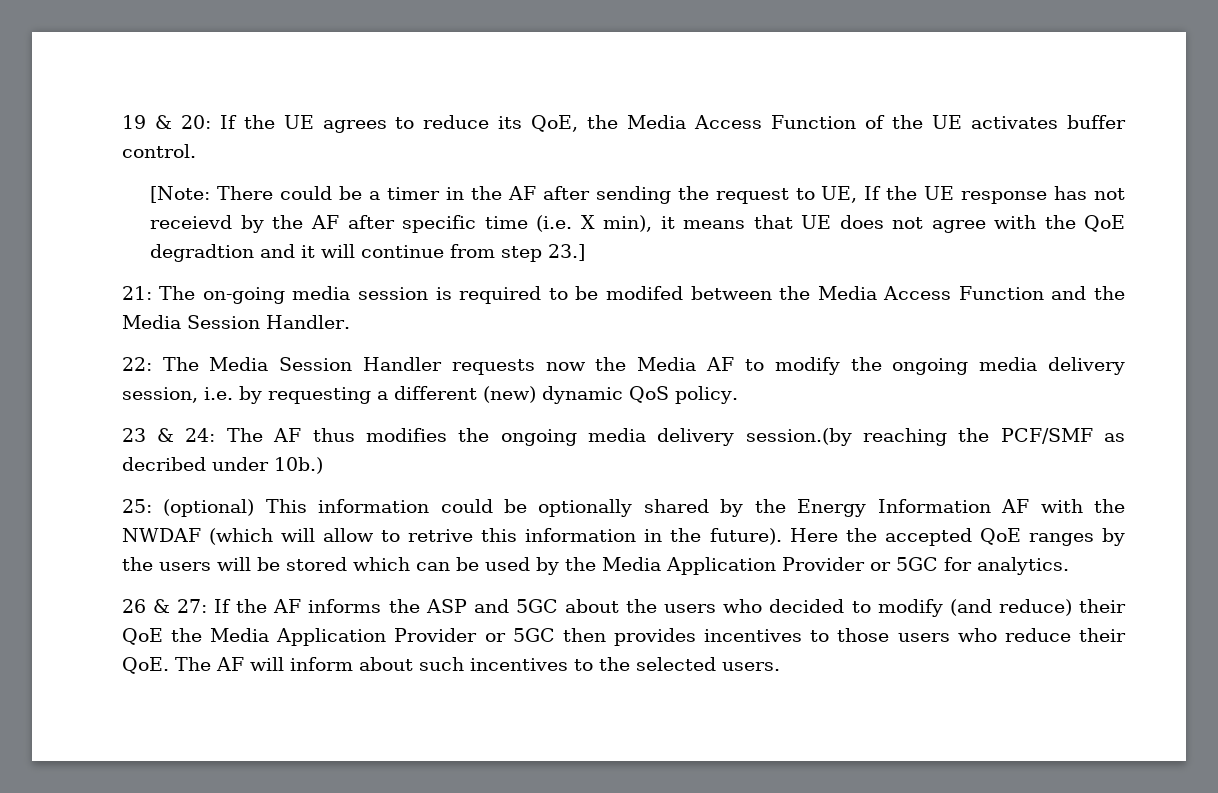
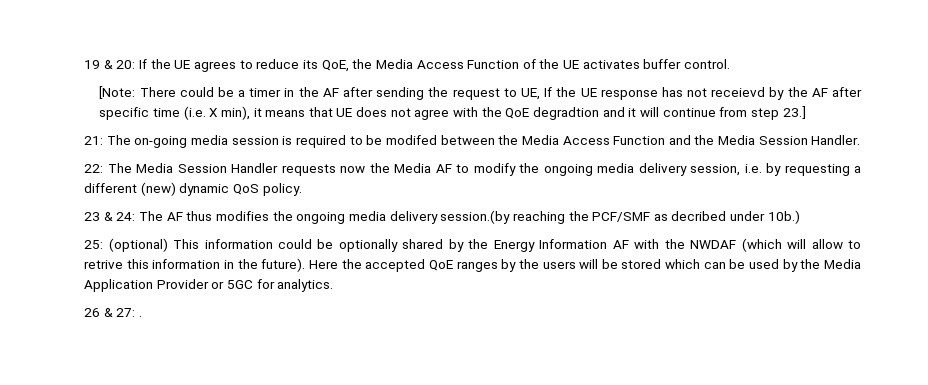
[214,599,1126,617] [121,628,1127,646] [121,657,780,674] If the AF informs the ASP and 5GC about the users who decided to modify (and reduce) their QoE the Media Application Provider or 5GC then provides incentives to those users who reduce their QoE. The AF will inform about such incentives to the selected users. -> [139,316,143,317] .

